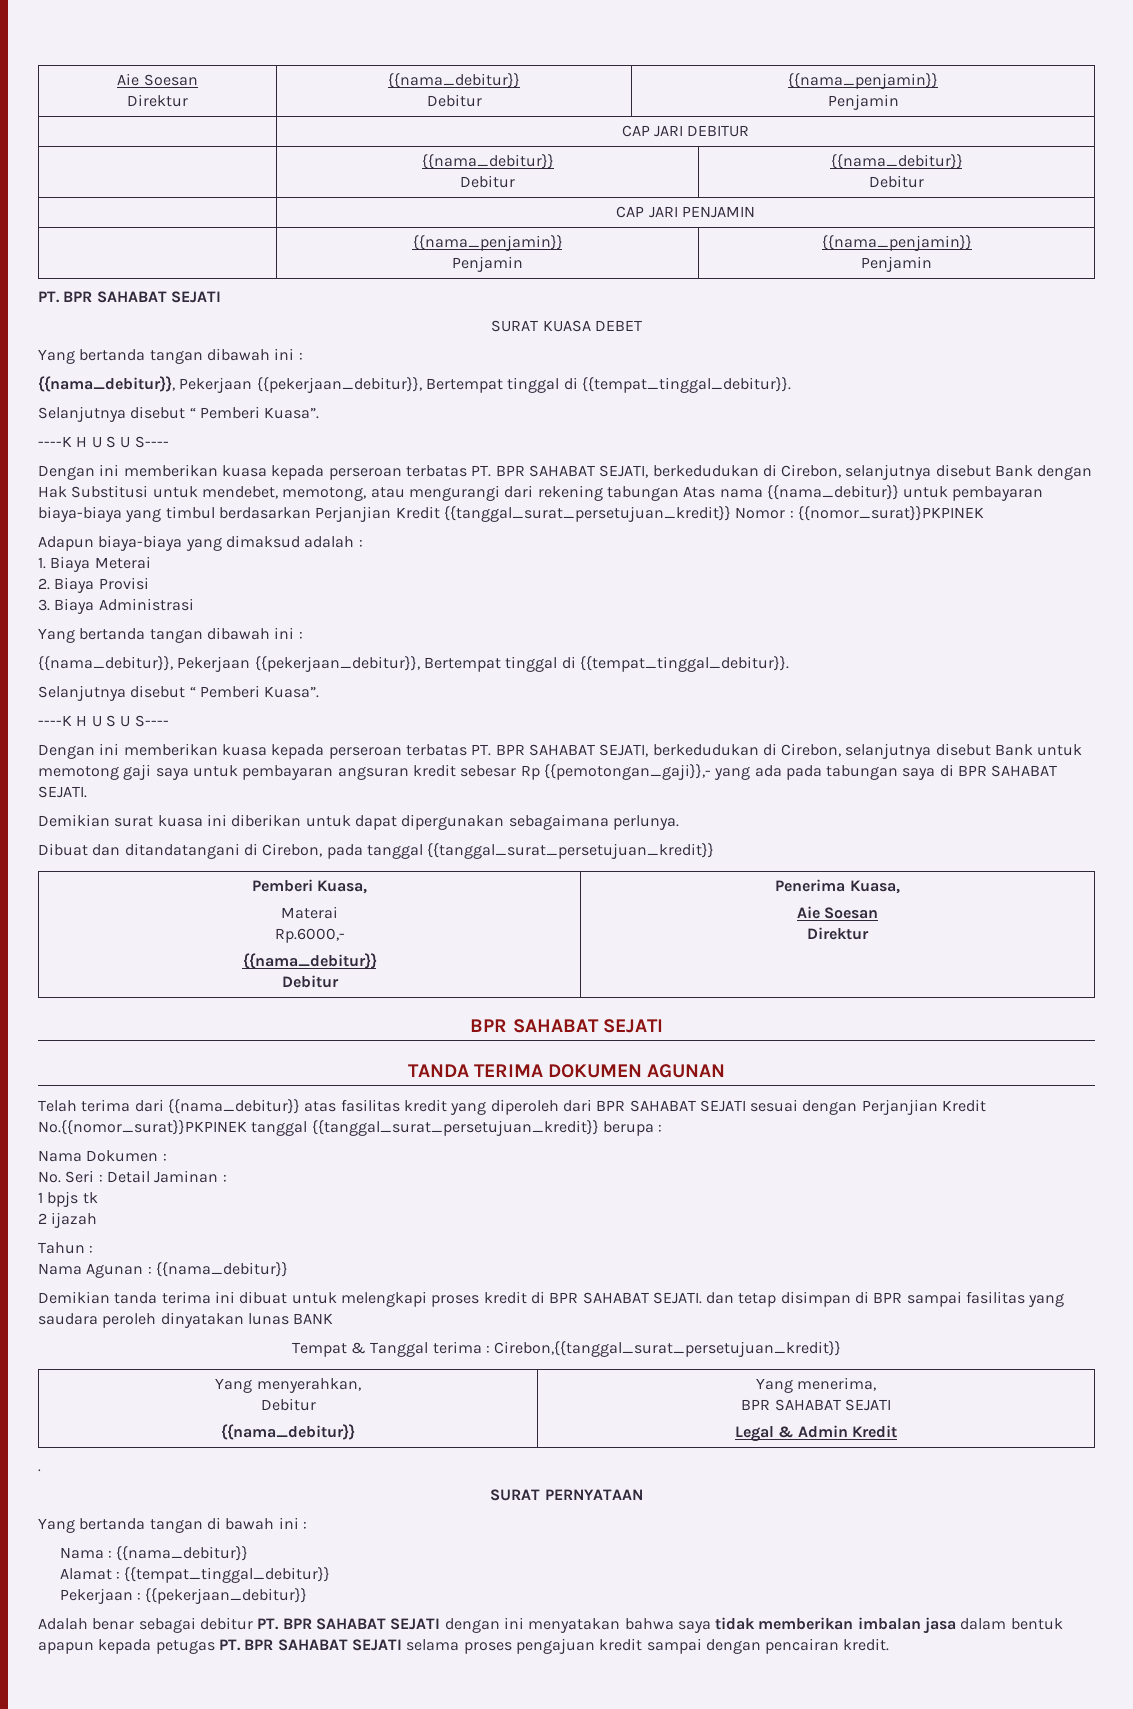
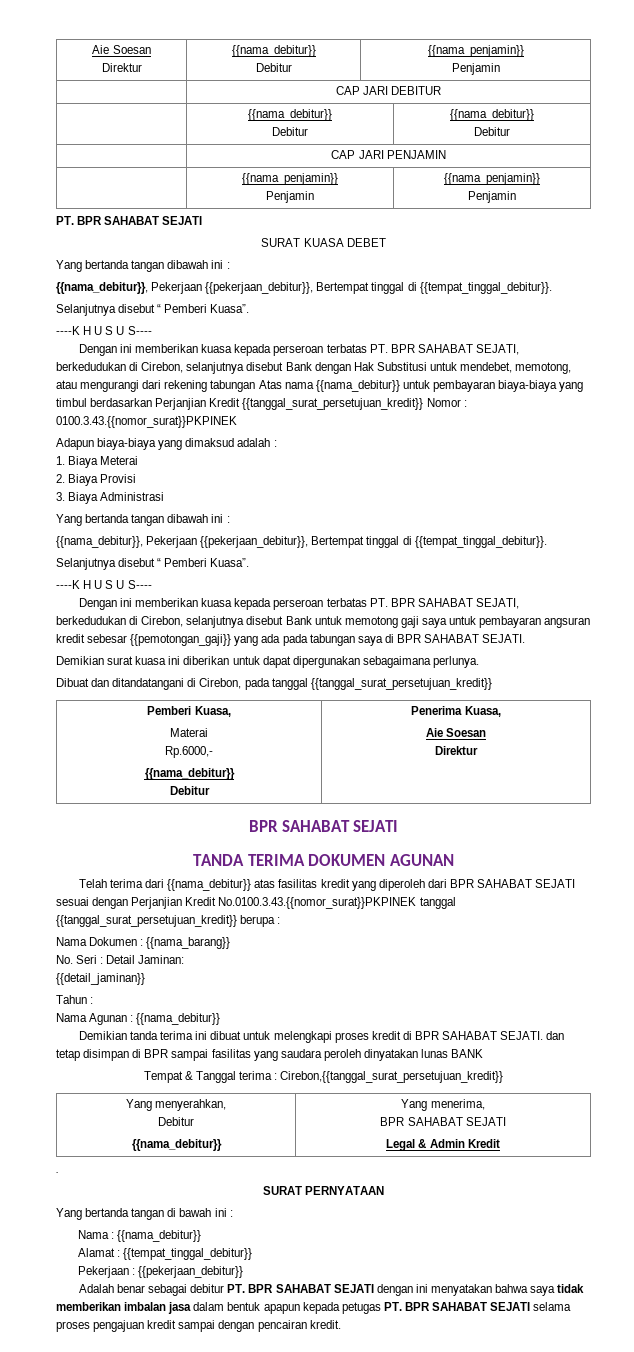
[797,506,984,521] {{nomor_surat}}PKPINEK -> [56,416,237,428] 0100.3.43.{{nomor_surat}}PKPINEK
[520,764,711,780] Rp {{pemotongan_gaji}},- -> [130,634,232,646] {{pemotongan_gaji}}
[38,1120,247,1135] No.{{nomor_surat}}PKPINEK -> [218,897,417,909] No.0100.3.43.{{nomor_surat}}PKPINEK
(167, 1157) none -> [146,937,231,949] {{nama_barang}}
[154,1170,227,1183] [38,1191,98,1207] [38,1212,98,1228] Jaminan : // 1 bpjs tk // 2 ijazah -> [138,955,185,964] [56,973,145,985] Jaminan: // {{detail_jaminan}}

